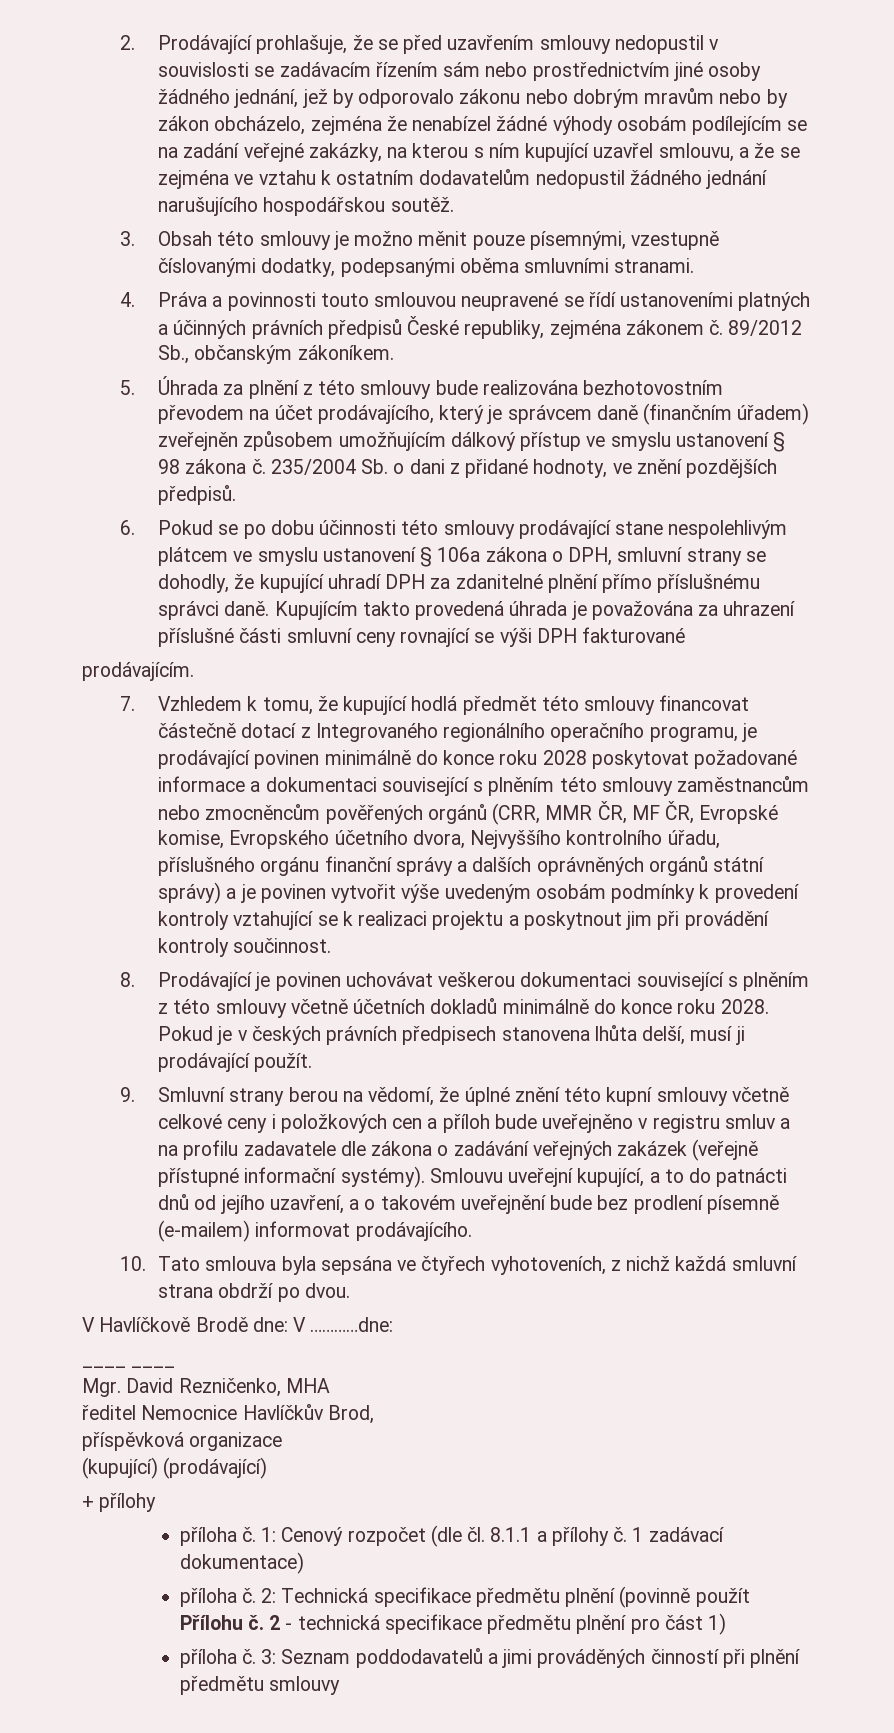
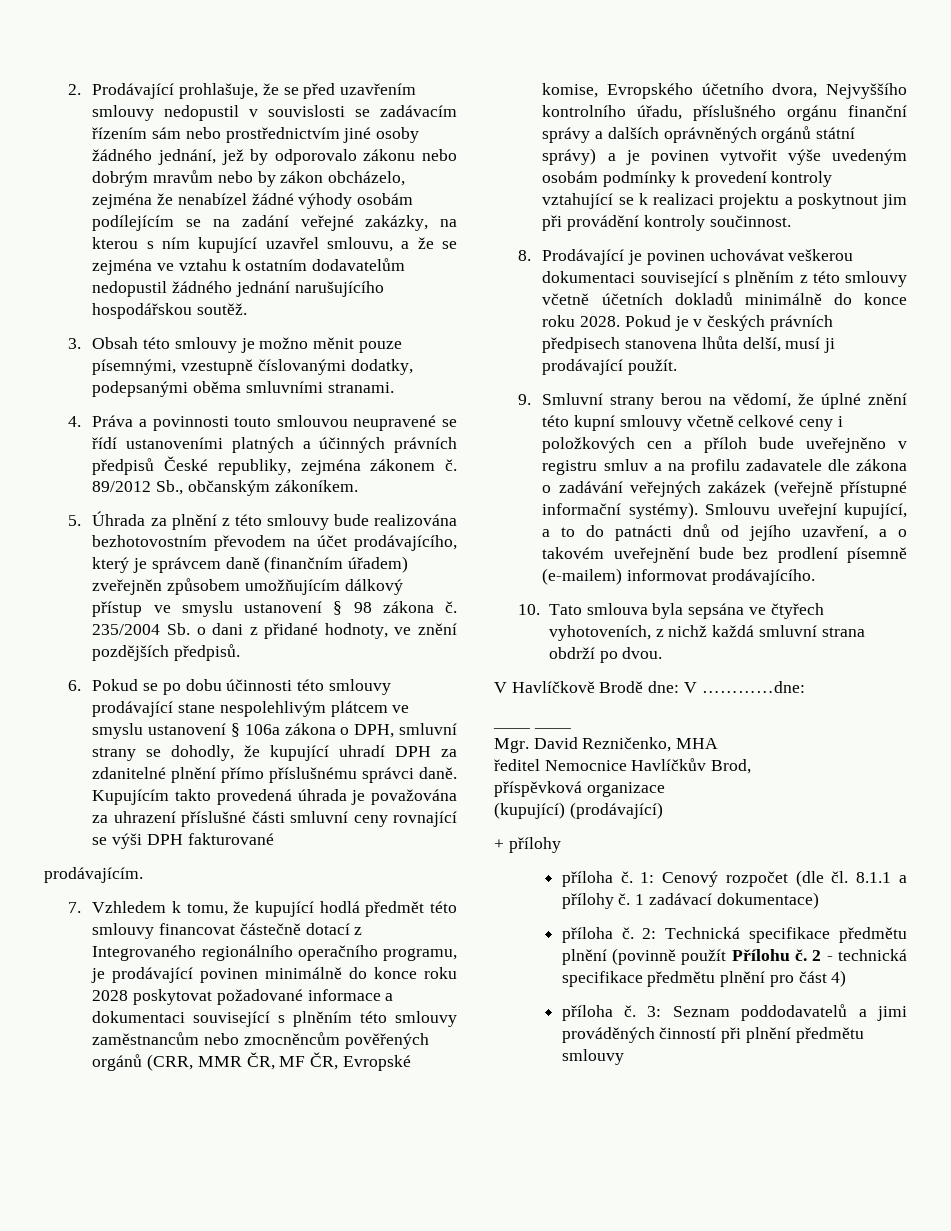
[708,1613,727,1635] 1) -> [831,970,847,987] 4)

